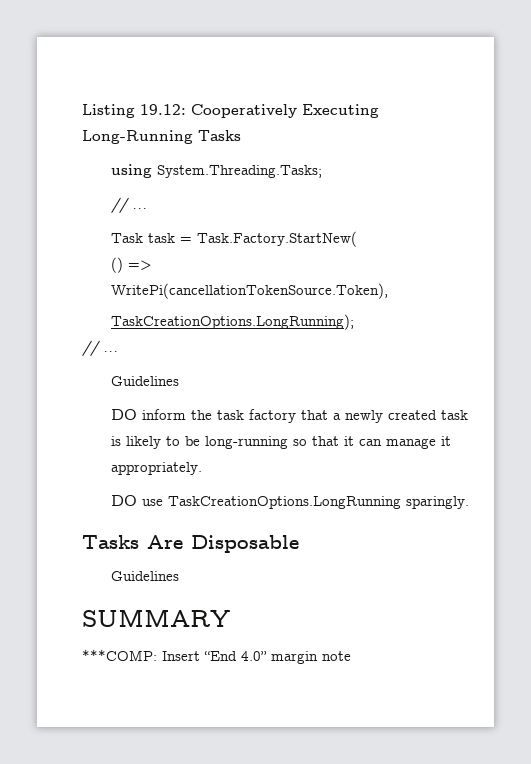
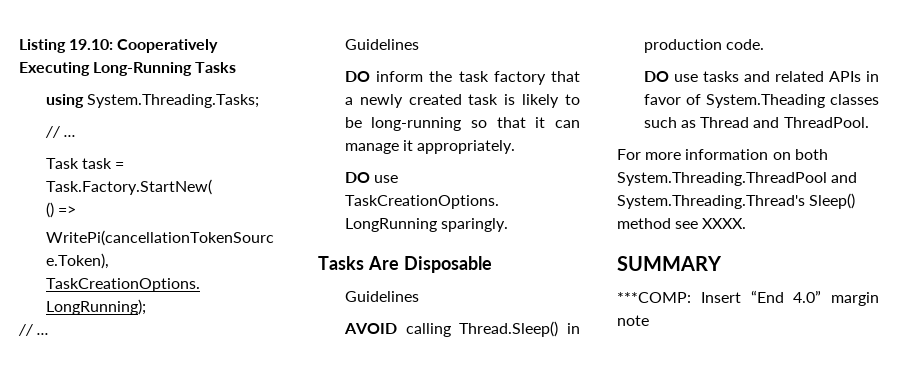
[140,104,186,115] 19.12: -> [69,39,114,50] 19.10:
(180, 576) none -> [343,321,580,337] [643,39,765,53] [643,71,879,82] [643,94,879,108] [643,117,869,128] [617,149,828,160] [617,172,858,186] [617,193,856,209] [617,218,747,229] // AVOID calling Thread.Sleep() in production code. // DO use tasks and related APIs in favor of System.Theading classes such as Thread and ThreadPool. // For more information on both System.Threading.ThreadPool and System.Threading.Thread's Sleep() method see XXXX.

